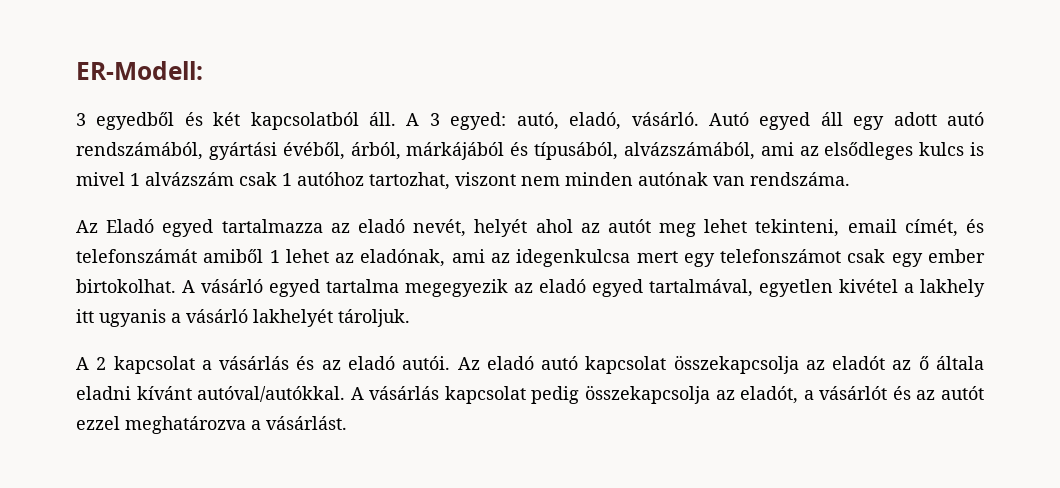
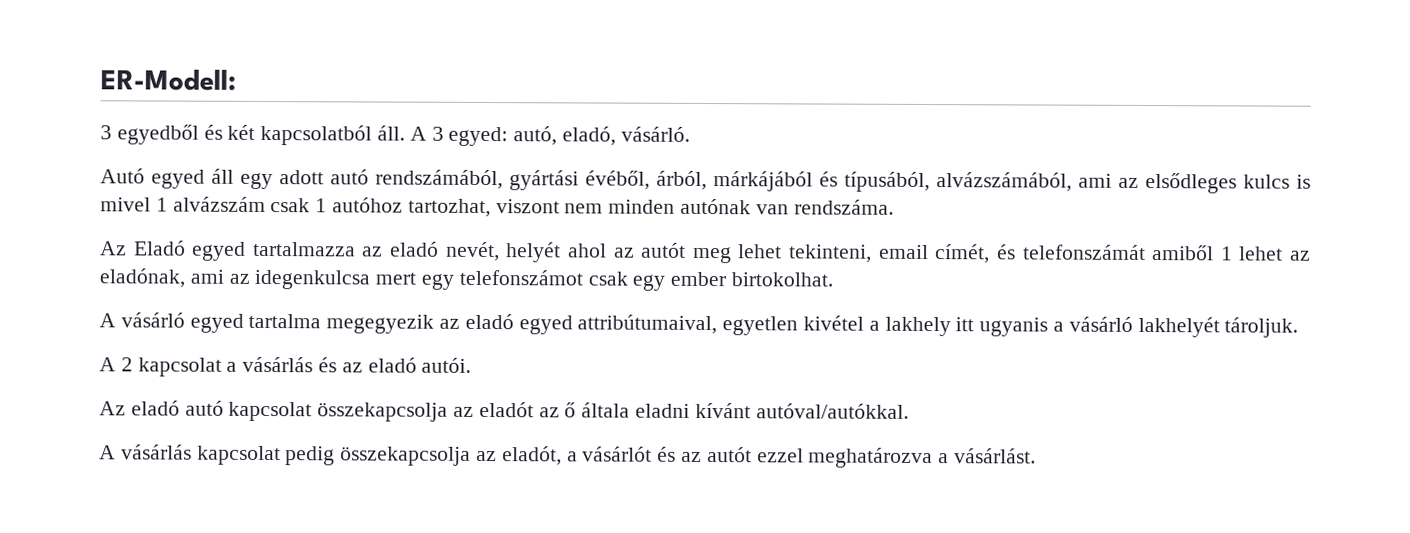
(699, 119) none -> (690, 134) //
(176, 286) none -> (834, 279) //
[649,279,753,297] tartalmával, -> [577,314,718,335] attribútumaival,
(451, 363) none -> (472, 365) //
(346, 394) none -> (909, 411) //

